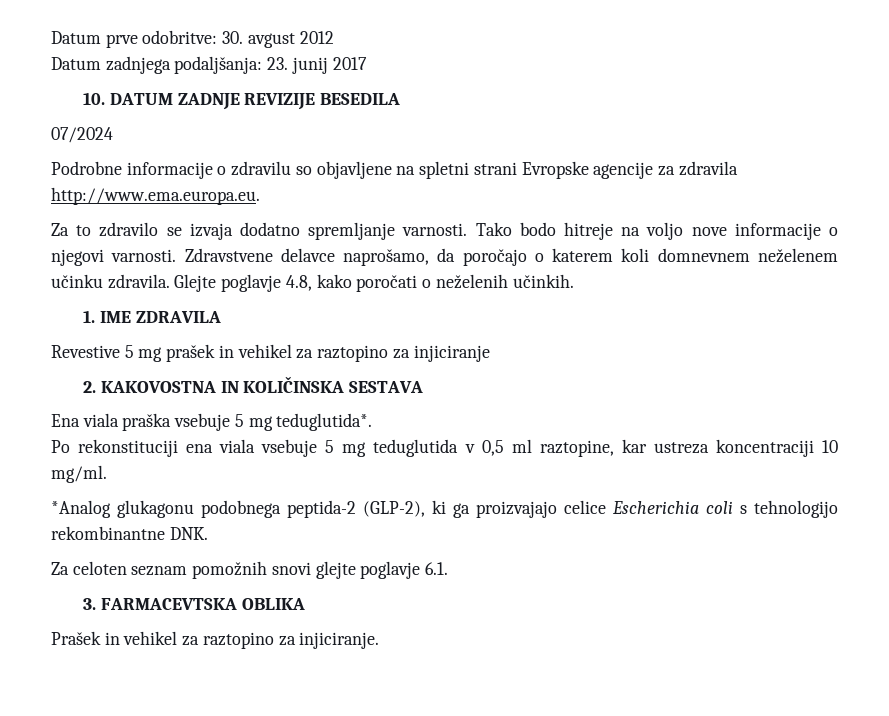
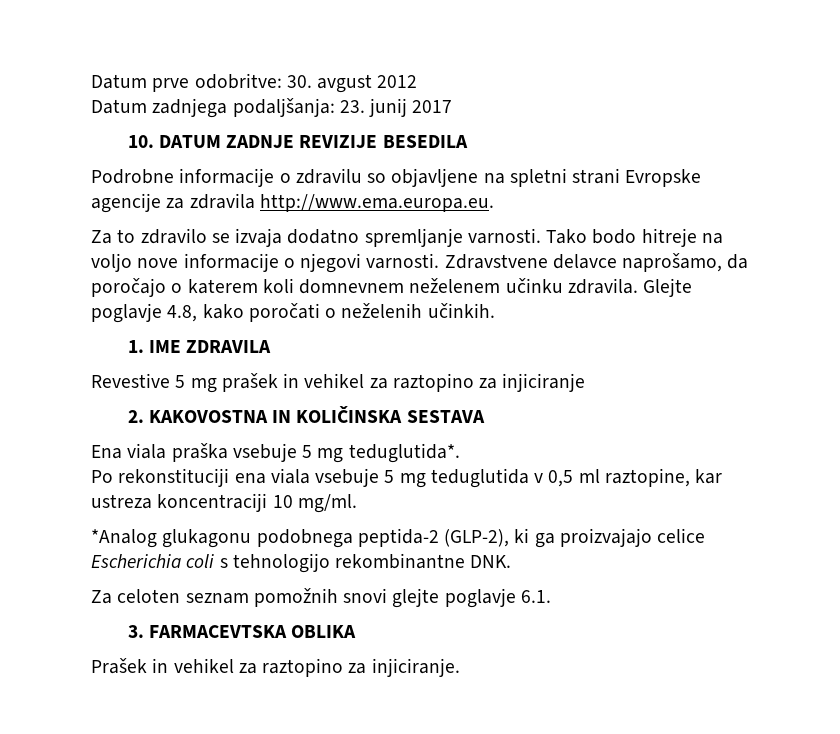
[51,127,113,143] // 07/2024 -> (468, 141) none

